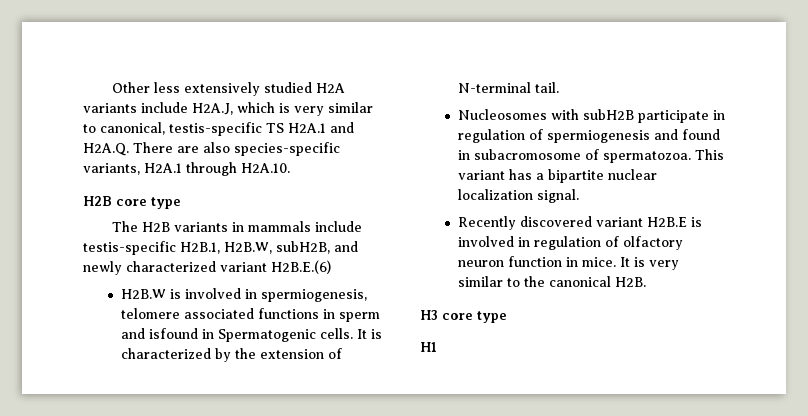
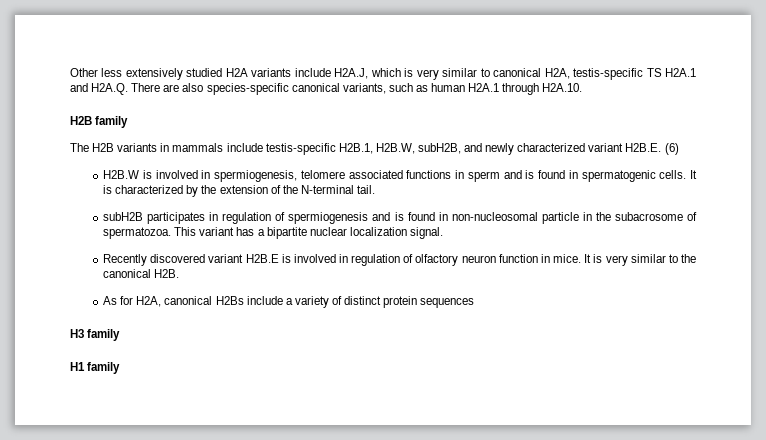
[100,122,165,135] canonical, -> [493,68,570,79] canonical H2A,
[83,163,140,175] variants, -> [291,83,466,94] canonical variants, such as human
[116,197,181,209] core type -> [95,116,129,128] family
[271,260,331,274] H2B.E.(6) -> [625,143,679,155] H2B.E. (6)
[148,328,316,342] isfound in Spermatogenic -> [525,170,656,182] is found in spermatogenic
(342, 353) none -> [282,185,298,194] the
[457,109,709,123] Nucleosomes with subH2B participate -> [103,212,206,224] subH2B participates
[681,129,720,140] [457,149,581,160] found in subacromosome -> [394,212,683,224] is found in non-nucleosomal particle in the subacrosome
(646, 282) none -> [103,296,475,308] // As for H2A, canonical H2Bs include a variety of distinct protein sequences
[442,311,507,323] core type -> [87,329,121,341] family
(437, 347) none -> [87,362,121,374] family

